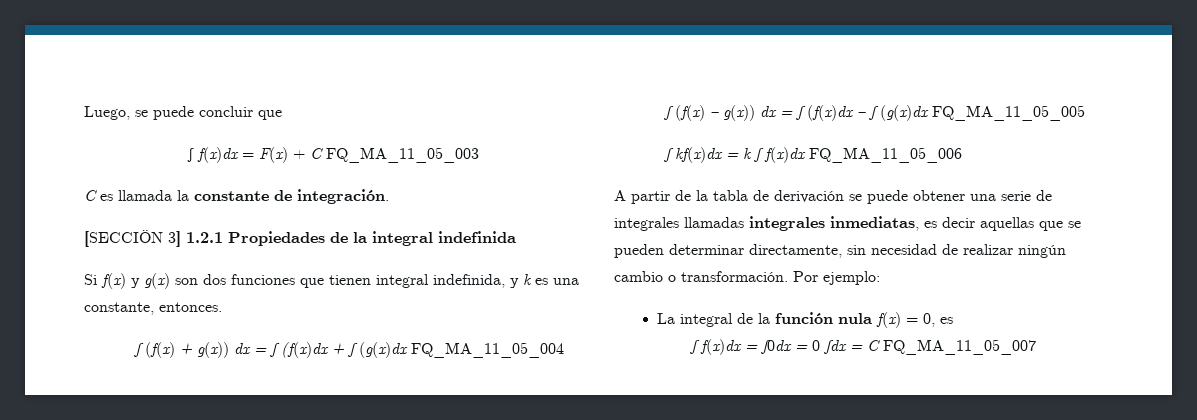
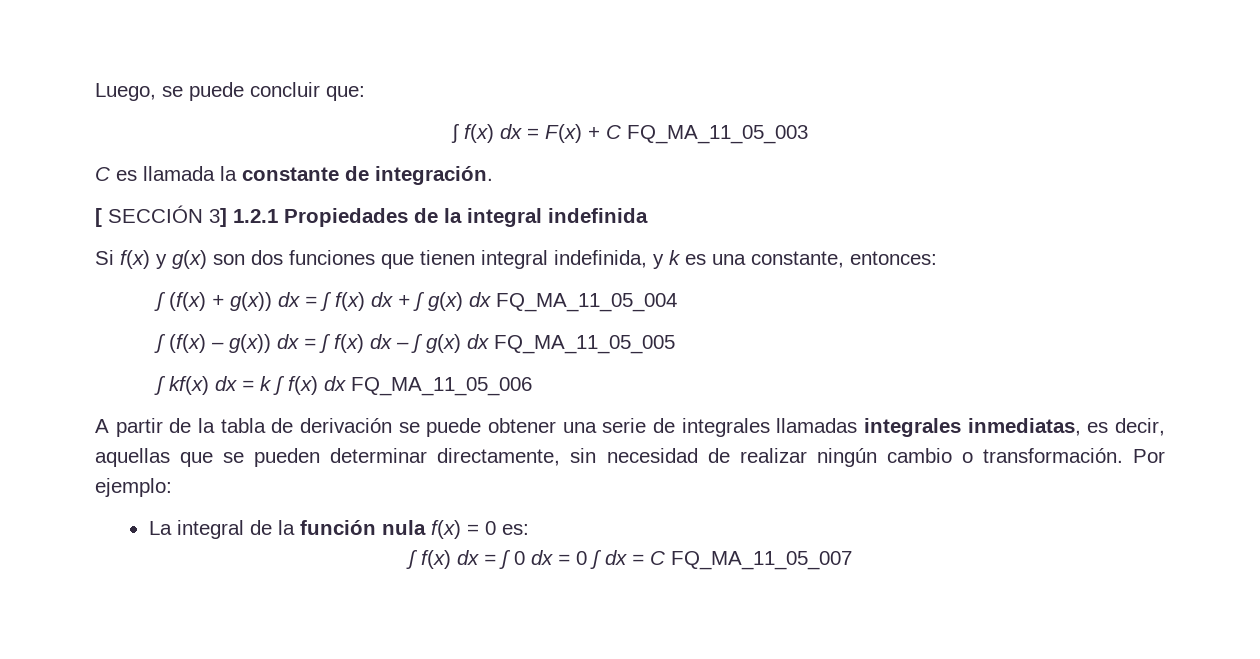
[258,110,282,120] [187,147,239,163] que // ʃ f(x)dx -> [326,86,365,101] [450,124,522,143] que: // ʃ f(x) dx
[84,230,163,247] [SECCIÖN -> [95,205,203,227] [ SECCIÓN
[159,302,222,312] entonces. -> [850,251,937,265] entonces:
[280,342,408,358] (f(x)dx + ʃ (g(x)dx -> [335,292,492,311] f(x) dx + ʃ g(x) dx
[806,105,929,121] (f(x)dx – ʃ (g(x)dx -> [334,334,490,353] f(x) dx – ʃ g(x) dx
[674,147,723,163] kf(x)dx -> [169,376,238,395] kf(x) dx
[763,147,806,163] f(x)dx -> [288,376,347,395] f(x) dx
[942,217,975,228] decir -> [1115,418,1165,436] decir,
[922,313,953,327] [690,339,847,355] 0, es // ʃ f(x)dx = ʃ0dx = 0 ʃdx -> [484,521,529,535] [405,550,627,569] 0 es: // ʃ f(x) dx = ʃ 0 dx = 0 ʃ dx

